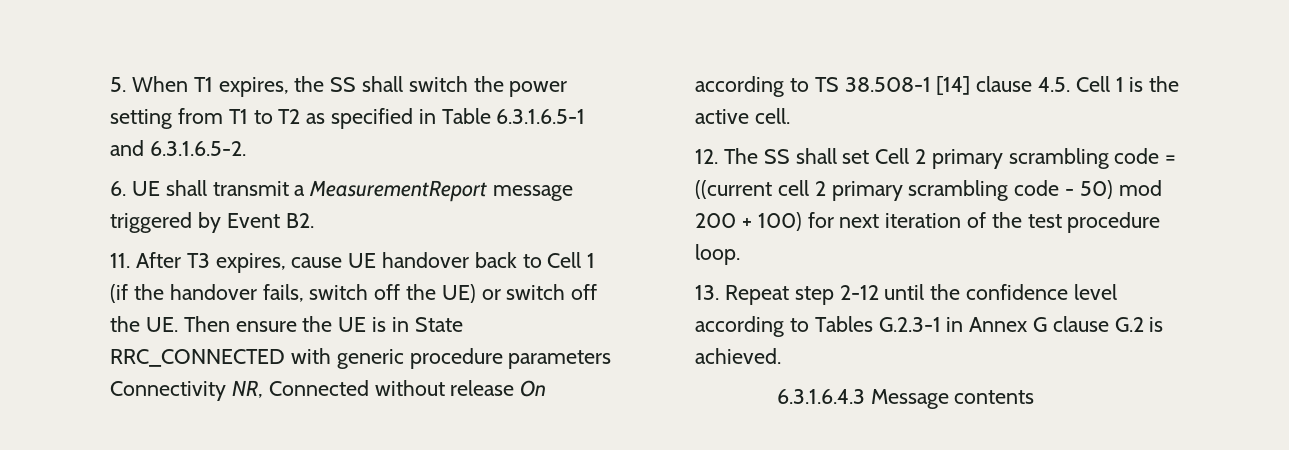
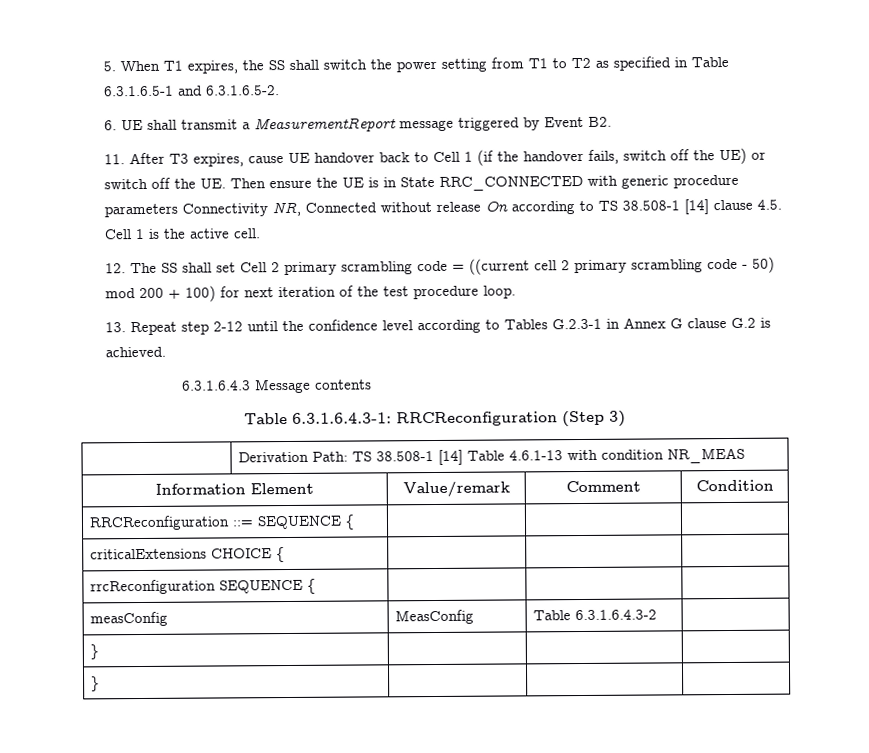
(1035, 397) none -> [244,410,626,427] [237,447,745,465] [155,482,314,495] [402,481,510,498] [565,480,641,493] [695,479,774,492] [88,514,355,531] [89,547,285,563] [89,578,316,595] [89,611,168,627] [394,609,474,625] [532,609,657,621] [89,644,99,660] [90,676,100,692] // Table 6.3.1.6.4.3-1: RRCReconfiguration (Step 3) // | Derivation Path: TS 38.508-1 [14] Table 4.6.1-13 with condition NR_MEAS // Information Element | Value/remark | Comment | Condition // RRCReconfiguration ::= SEQUENCE { | | | // criticalExtensions CHOICE { | | | // rrcReconfiguration SEQUENCE { | | | // measConfig | MeasConfig | Table 6.3.1.6.4.3-2 | // } | | | // } | | |

